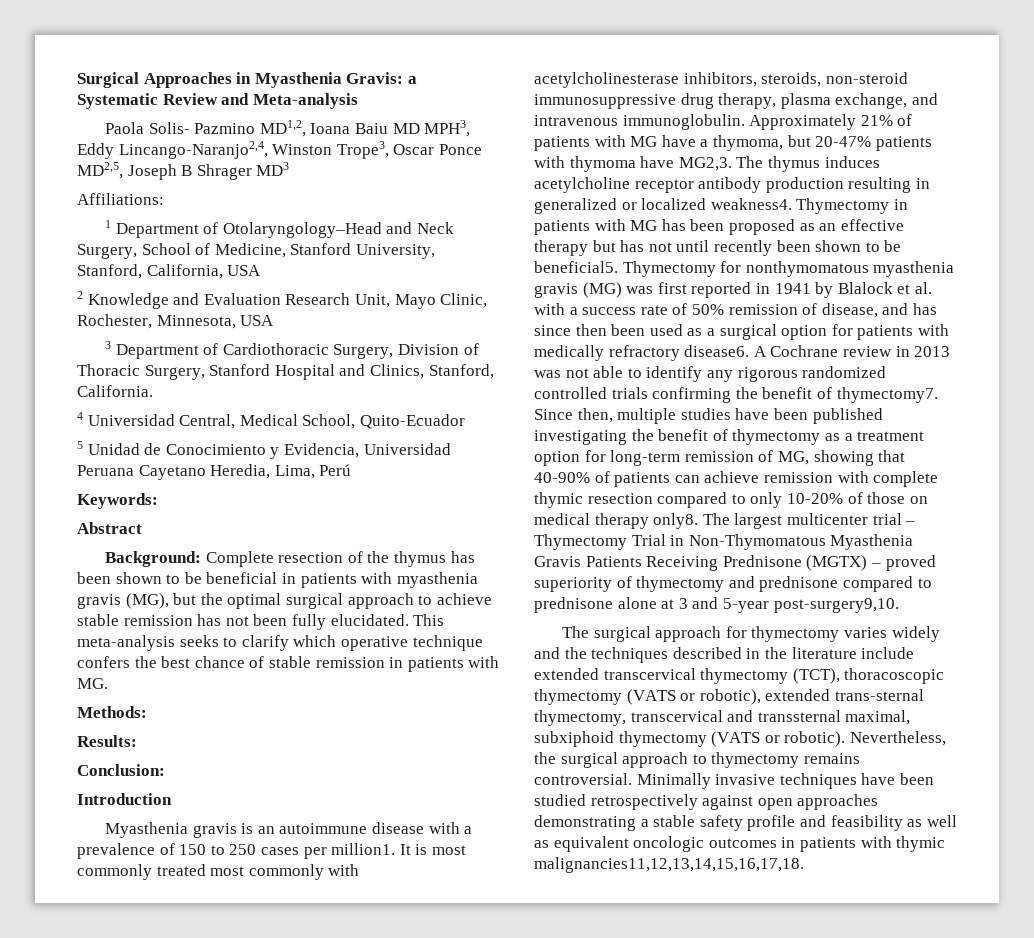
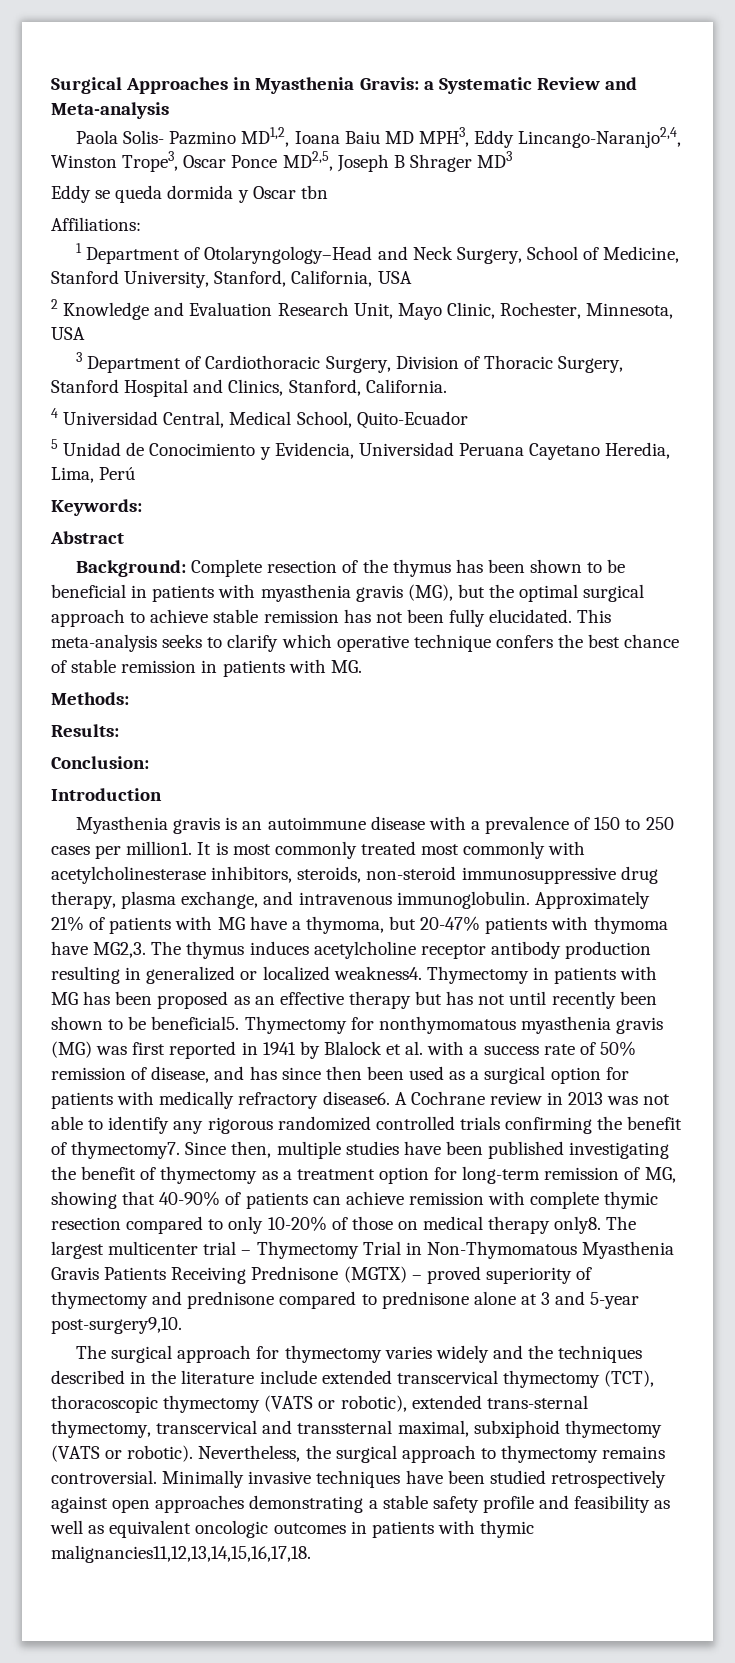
(290, 169) none -> [51,185,328,203] // Eddy se queda dormida y Oscar tbn

